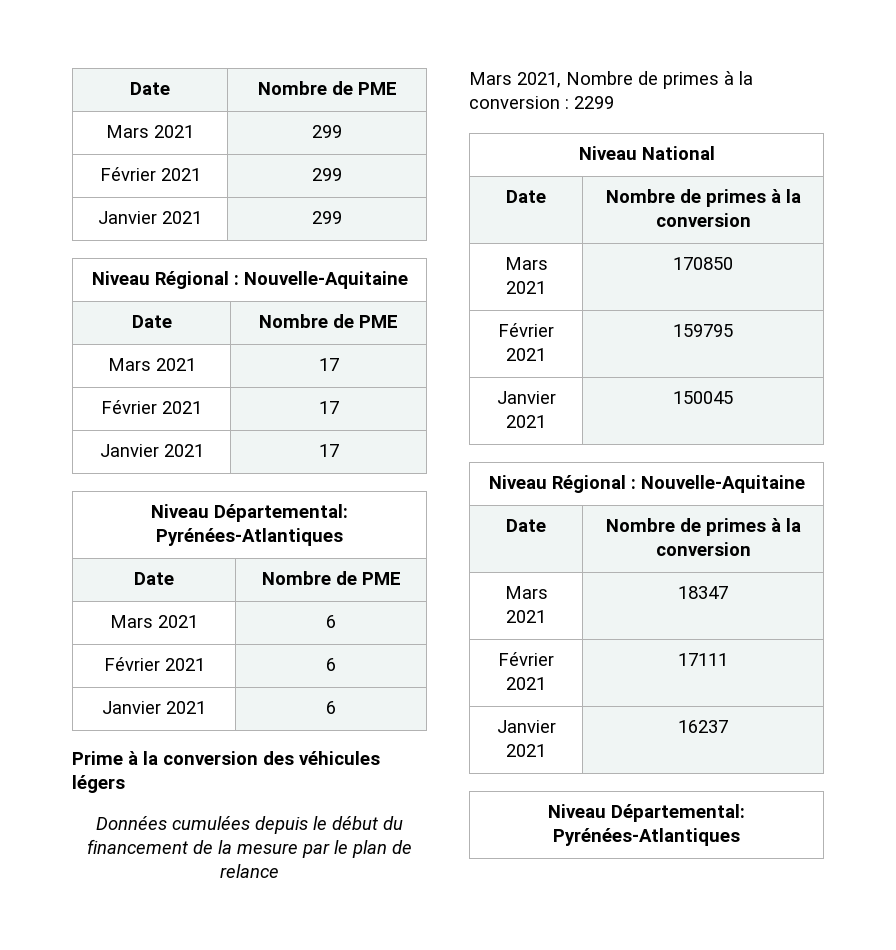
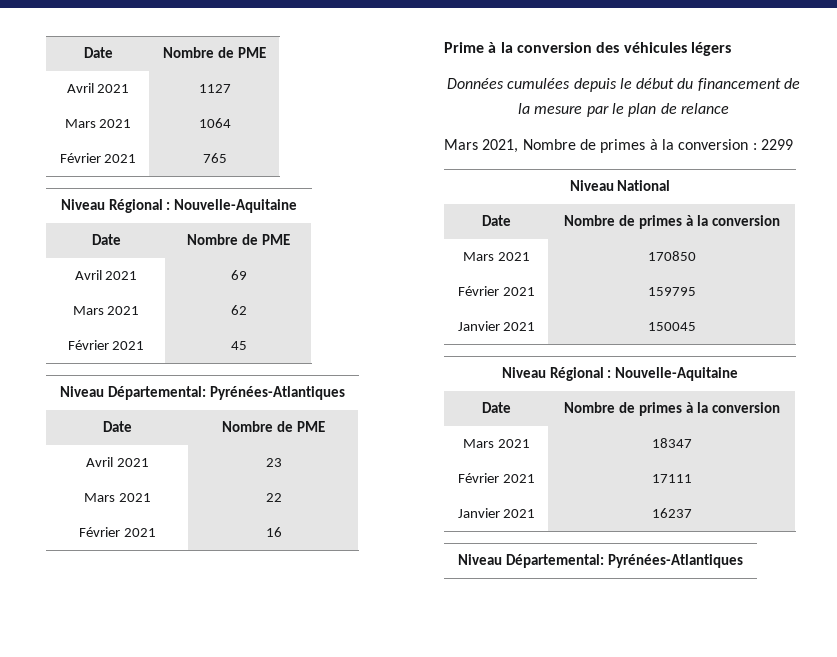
[130,82,170,95] [257,81,397,95] [106,125,194,138] [312,125,342,138] [99,167,201,181] [312,168,342,181] [98,211,202,224] [312,211,342,224] Date | Nombre de PME // Mars 2021 | 299 // Février 2021 | 299 // Janvier 2021 | 299 -> [83,47,113,58] [163,47,266,58] [66,83,130,93] [198,84,231,93] [64,119,132,128] [198,118,231,128] [59,153,137,163] [202,153,227,163] Date | Nombre de PME // Avril 2021 | 1127 // Mars 2021 | 1064 // Février 2021 | 765
[107,358,196,371] [318,358,339,371] [101,400,202,414] [318,401,339,414] [99,444,204,457] [318,444,339,457] // Mars 2021 | 17 // Février 2021 | 17 // Janvier 2021 | 17 -> [74,270,138,280] [230,270,247,280] [72,306,140,315] [230,305,247,315] [67,340,145,350] [230,341,247,350] // Avril 2021 | 69 // Mars 2021 | 62 // Février 2021 | 45
[110,615,198,628] [326,615,336,628] [103,657,205,671] [326,658,336,671] [102,701,206,714] [326,701,336,714] // Mars 2021 | 6 // Février 2021 | 6 // Janvier 2021 | 6 -> [86,457,149,467] [265,458,282,467] [84,493,151,502] [265,493,282,502] [79,527,156,537] [265,527,282,537] // Avril 2021 | 23 // Mars 2021 | 22 // Février 2021 | 16

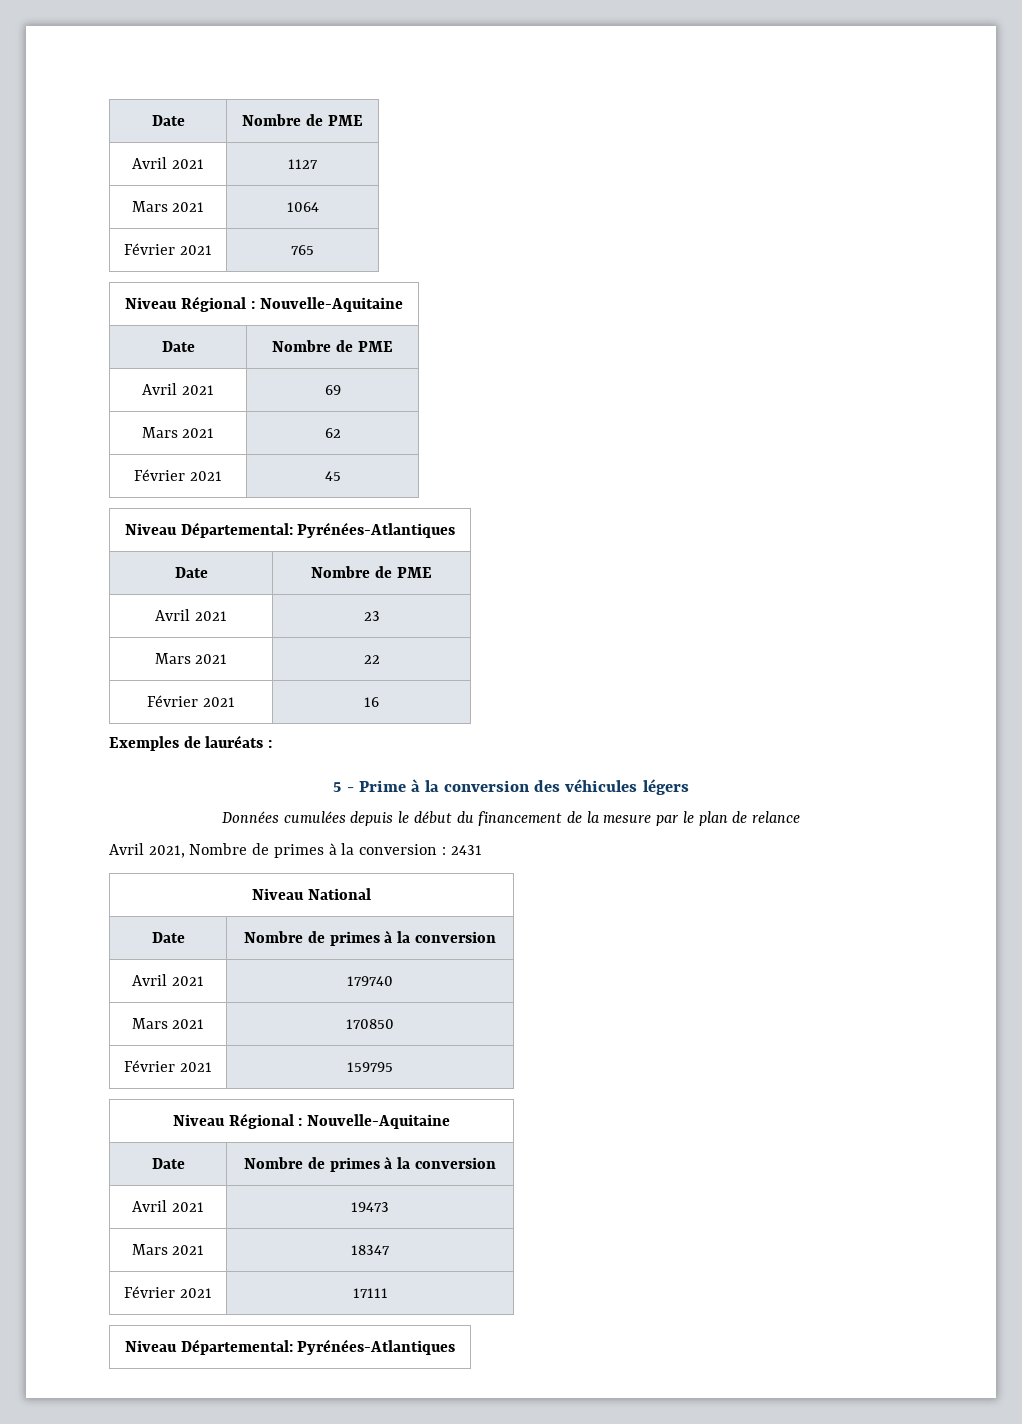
(282, 532) none -> [109,735,273,751] [333,782,354,792] Exemples de lauréats : // 5 -
[444,139,478,150] Mars -> [109,843,144,855] Avril
[760,139,793,150] 2299 -> [450,845,482,855] 2431
(780, 220) none -> [132,974,204,986] [347,976,393,986] // Avril 2021 | 179740
[457,321,536,331] [648,322,696,331] // Janvier 2021 | 150045 -> (393, 1067) none
(780, 407) none -> [132,1200,204,1212] [351,1202,389,1212] // Avril 2021 | 19473
[457,508,536,518] [652,508,692,518] // Janvier 2021 | 16237 -> (388, 1293) none

